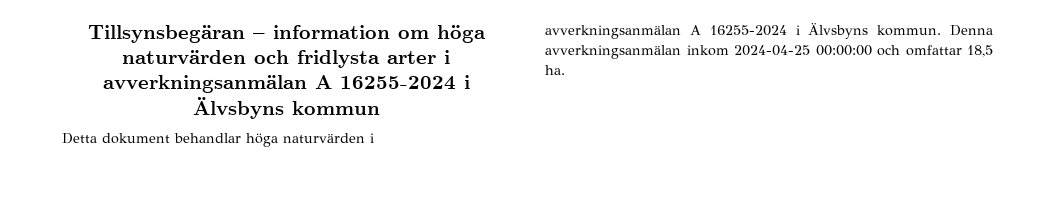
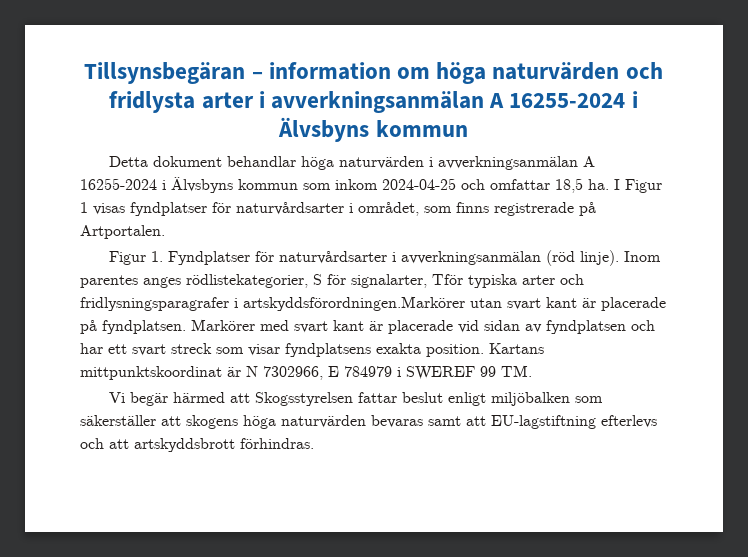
[877,25,993,36] [545,45,681,59] kommun. Denna avverkningsanmälan -> [238,179,331,190] kommun som
[815,45,872,56] 00:00:00 -> (456, 184) none
(565, 70) none -> [614,179,662,193] [80,202,596,216] [80,225,165,239] [108,250,661,266] [80,274,584,288] [80,296,666,311] [80,319,655,334] [80,343,544,357] [80,365,532,380] [108,392,603,406] [80,415,657,429] [80,438,314,452] I Figur 1 visas fyndplatser för naturvårdsarter i området, som finns registrerade på Artportalen. // Figur 1. Fyndplatser för naturvårdsarter i avverkningsanmälan (röd linje). Inom parentes anges rödlistekategorier, S för signalarter, Tför typiska arter och fridlysningsparagrafer i artskyddsförordningen.Markörer utan svart kant är placerade på fyndplatsen. Markörer med svart kant är placerade vid sidan av fyndplatsen och har ett svart streck som visar fyndplatsens exakta position. Kartans mittpunktskoordinat är N 7302966, E 784979 i SWEREF 99 TM. // Vi begär härmed att Skogsstyrelsen fattar beslut enligt miljöbalken som säkerställer att skogens höga naturvärden bevaras samt att EU-lagstiftning efterlevs och att artskyddsbrott förhindras.

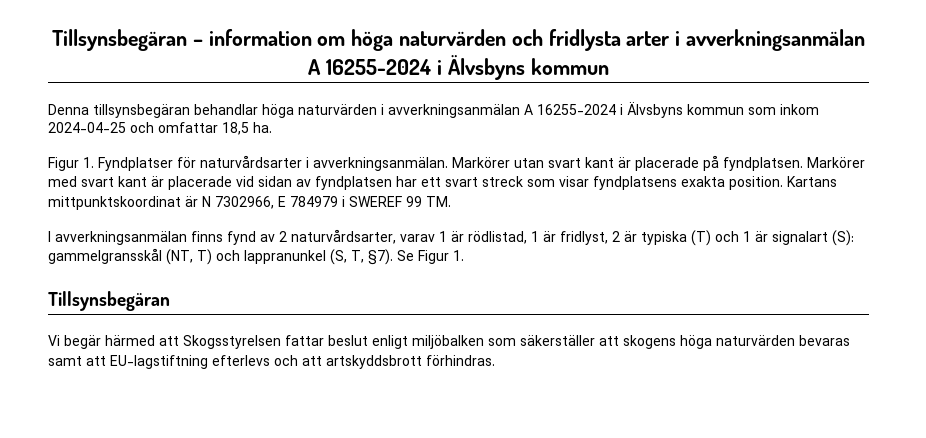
[108,156,222,167] Detta dokument -> [48,104,190,118] Denna tillsynsbegäran
[614,179,662,193] [80,202,596,216] [80,225,165,239] I Figur 1 visas fyndplatser för naturvårdsarter i området, som finns registrerade på Artportalen. -> (272, 127) none
[400,250,661,266] [80,274,584,288] [80,296,465,311] avverkningsanmälan (röd linje). Inom parentes anges rödlistekategorier, S för signalarter, Tför typiska arter och fridlysningsparagrafer i artskyddsförordningen.Markörer -> [313,157,510,171] avverkningsanmälan. Markörer
[631,320,655,331] och -> (392, 183) none
(532, 371) none -> [48,229,854,246] [48,248,464,265] [48,291,170,311] // I avverkningsanmälan finns fynd av 2 naturvårdsarter, varav 1 är rödlistad, 1 är fridlyst, 2 är typiska (T) och 1 är signalart (S): gammelgransskål (NT, T) och lappranunkel (S, T, §7). Se Figur 1. // Tillsynsbegäran

